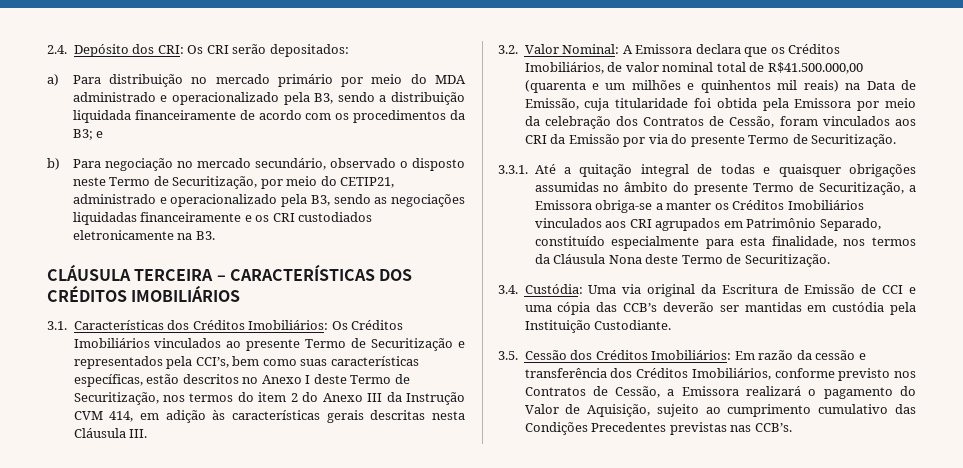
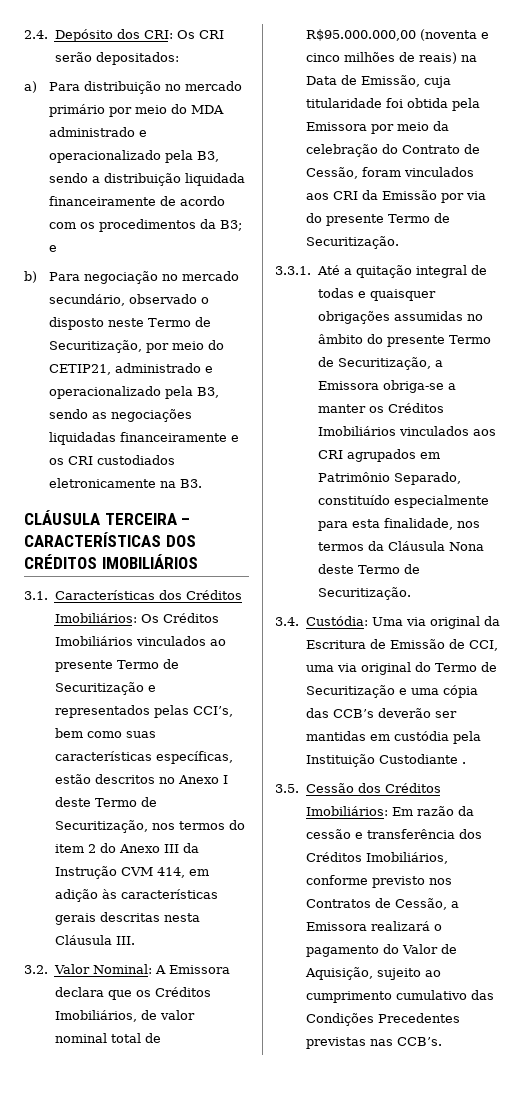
[166,356,193,369] pela -> [153,705,189,718] pelas
[767,62,863,74] [524,80,798,93] R$41.500.000,00 (quarenta e um milhões e quinhentos mil -> [305,29,489,41] [305,52,415,62] R$95.000.000,00 (noventa e cinco milhões de
[615,116,705,126] dos Contratos -> [381,144,460,154] do Contrato
[882,285,904,294] CCI -> [468,640,498,651] [305,662,498,675] [305,685,395,698] CCI, uma via original do Termo de Securitização
[594,320,672,330] Custodiante. -> [378,754,466,764] Custodiante .

